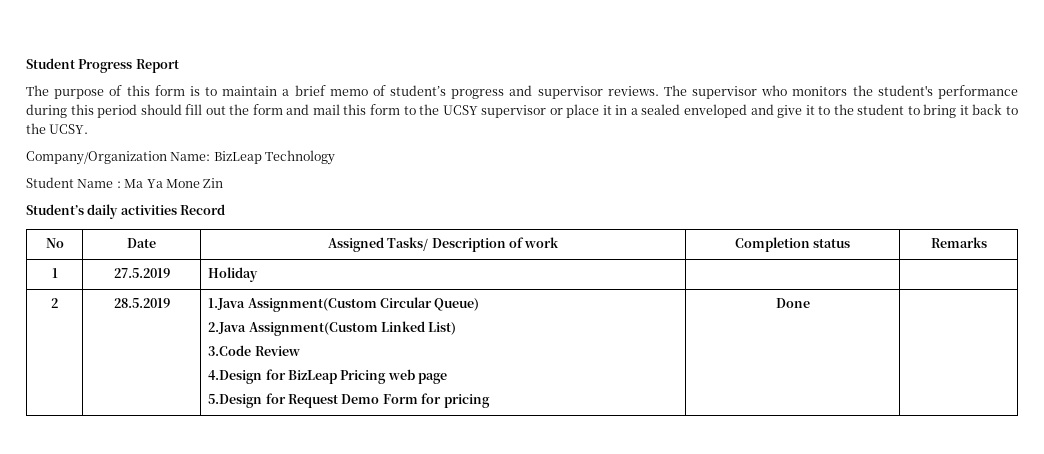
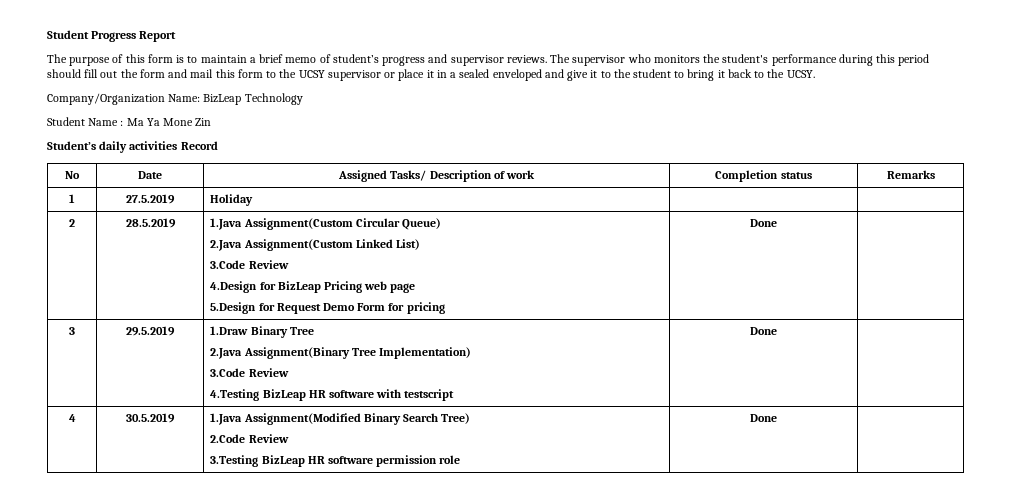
(810, 303) none -> [69,327,75,335] [125,326,175,336] [210,326,314,338] [210,347,471,359] [210,368,289,377] [210,389,455,401] [750,327,777,335] [68,414,76,422] [125,413,175,423] [210,413,471,425] [210,434,289,443] [210,455,461,467] [750,414,777,422] // 3 | 29.5.2019 | 1.Draw Binary Tree // 2.Java Assignment(Binary Tree Implementation) // 3.Code Review // 4.Testing BizLeap HR software with testscript | Done | // 4 | 30.5.2019 | 1.Java Assignment(Modified Binary Search Tree) // 2.Code Review // 3.Testing BizLeap HR software permission role | Done |

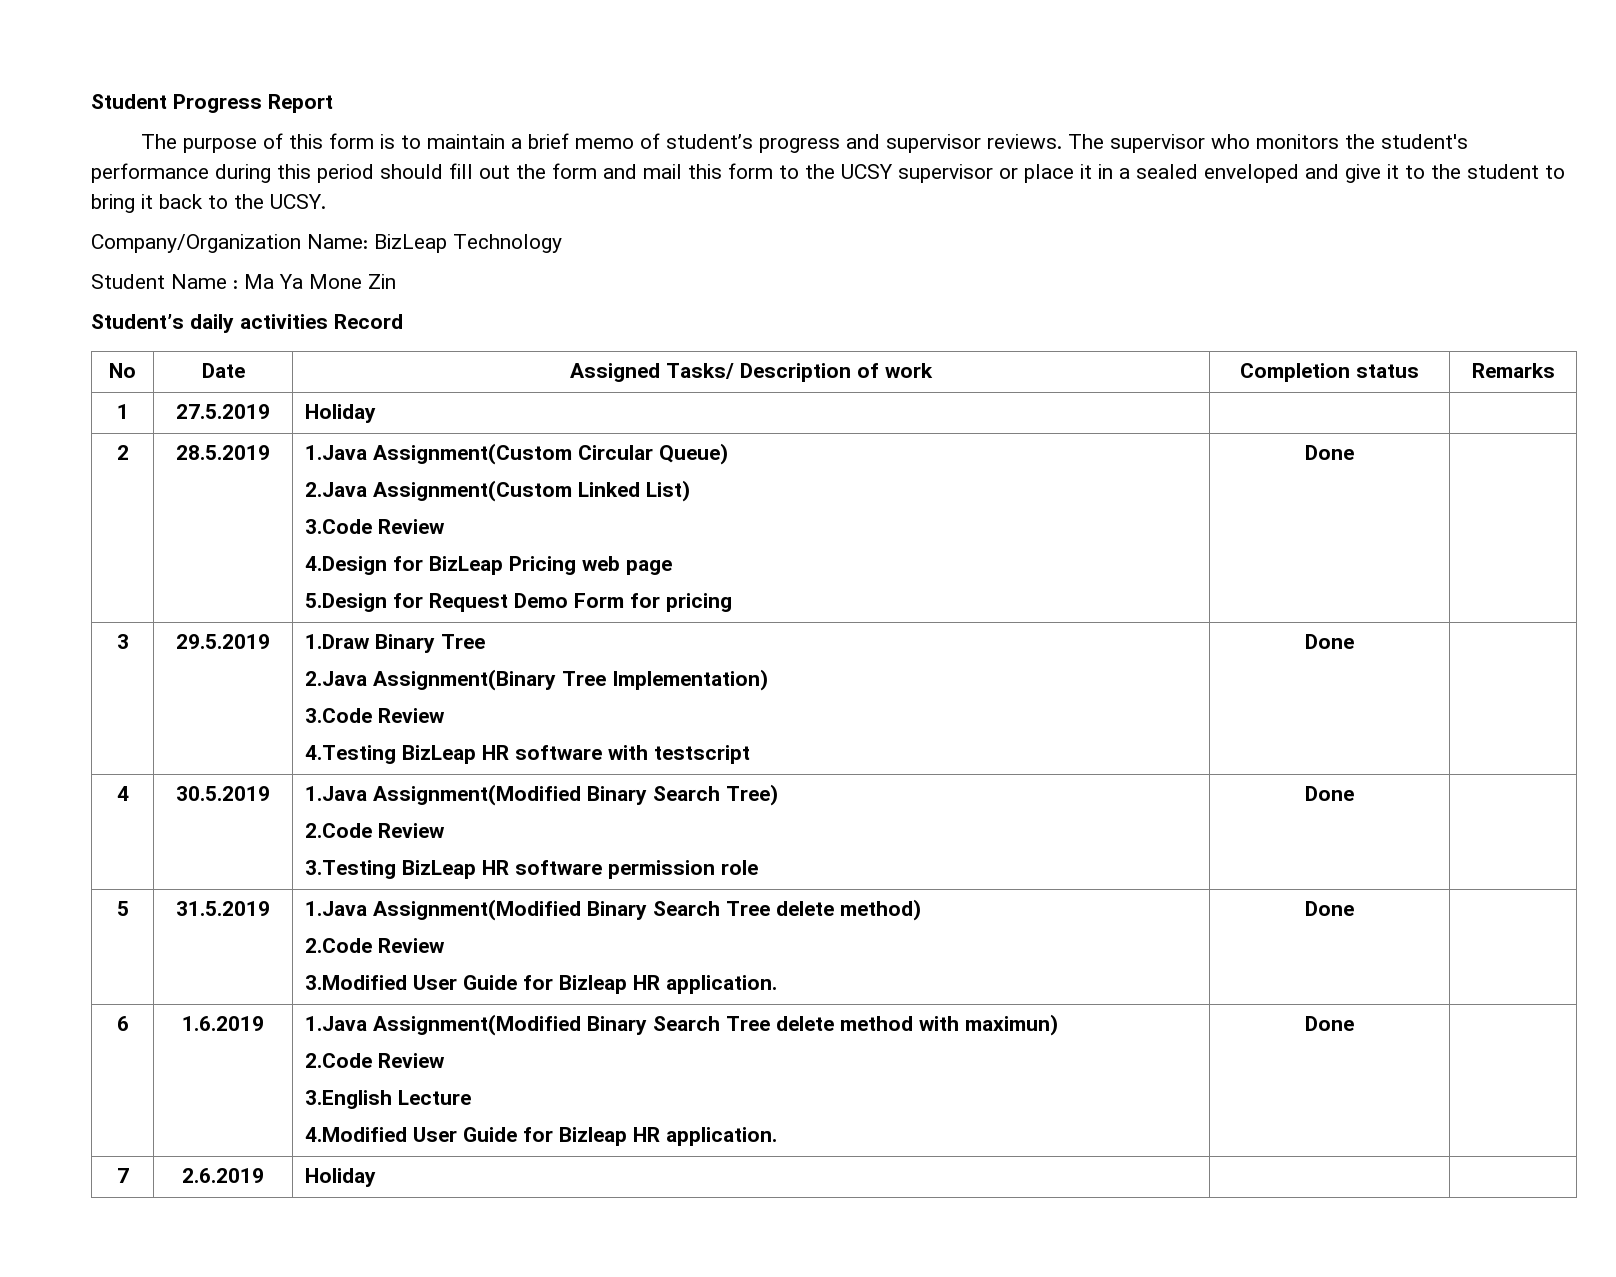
(777, 418) none -> [116,901,129,916] [176,901,270,916] [304,899,921,921] [304,938,445,953] [304,975,777,994] [1305,901,1354,916] [116,1016,129,1031] [182,1016,264,1031] [304,1014,1058,1036] [304,1053,445,1068] [304,1090,471,1109] [304,1127,777,1146] [1305,1016,1354,1031] [116,1168,129,1183] [182,1168,264,1183] [304,1168,376,1187] // 5 | 31.5.2019 | 1.Java Assignment(Modified Binary Search Tree delete method) // 2.Code Review // 3.Modified User Guide for Bizleap HR application. | Done | // 6 | 1.6.2019 | 1.Java Assignment(Modified Binary Search Tree delete method with maximun) // 2.Code Review // 3.English Lecture // 4.Modified User Guide for Bizleap HR application. | Done | // 7 | 2.6.2019 | Holiday | |

